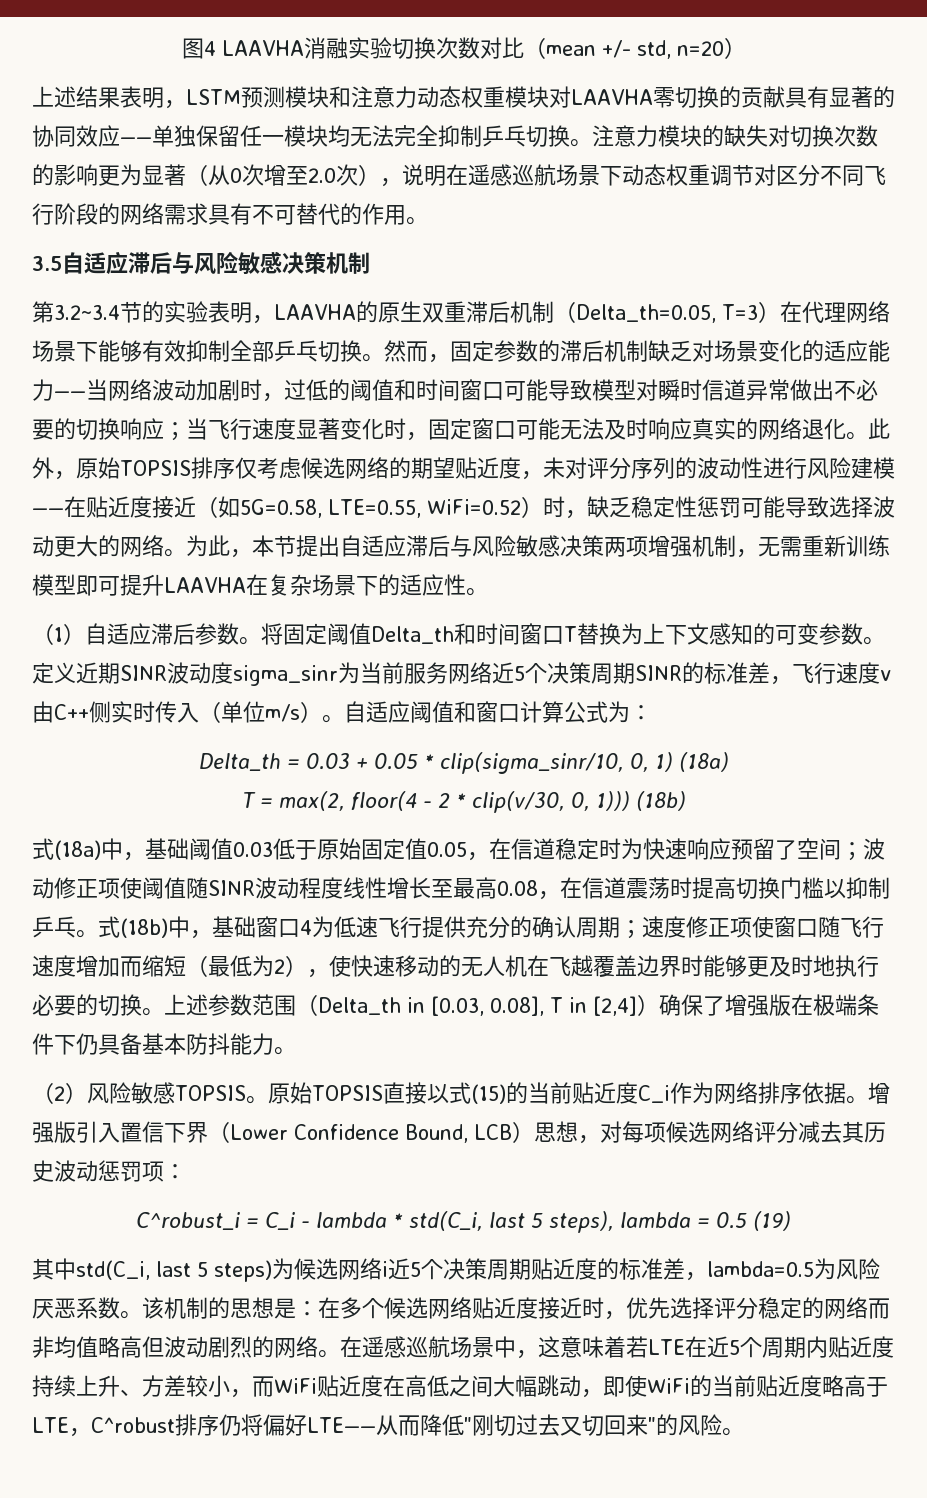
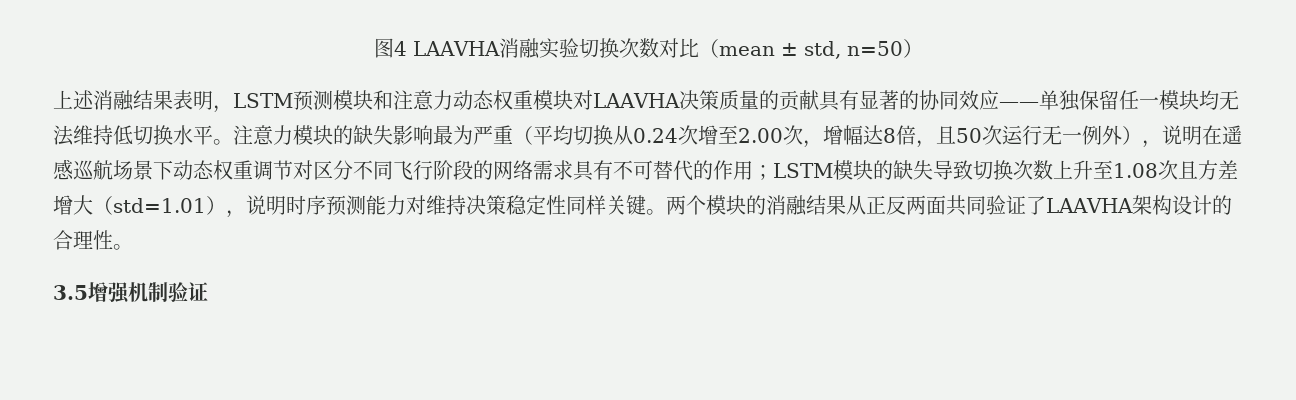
[601,40,724,59] +/- std, n=20 -> [780,41,903,59] ± std, n=50
(76, 97) none -> [93,90,134,111] 消融
[652,86,719,108] 零切换 -> [678,90,759,110] 决策质量
[394,125,570,147] 完全抑制乒乓切换 -> [73,125,213,145] 维持低切换水平
[768,125,878,147] [32,164,358,186] 对切换次数的影响更为显著（从0次增至2.0次 -> [393,125,1122,148] 影响最为严重（平均切换从0.24次增至2.00次，增幅达8倍，且50次运行无一例外
[406,217,428,225] [32,251,370,275] [32,301,890,324] [32,340,890,363] [32,379,878,402] [32,418,890,441] [32,457,895,480] [32,496,895,519] [32,535,890,558] [32,574,488,596] [32,623,885,645] [32,662,891,686] [32,701,652,723] [198,752,729,774] [241,791,686,813] [32,838,885,861] [32,877,890,900] [32,916,884,939] [32,955,879,978] [32,994,879,1016] [32,1033,296,1055] [32,1082,890,1104] [32,1121,886,1144] [32,1160,186,1182] [136,1211,791,1233] [32,1258,880,1282] [32,1297,890,1320] [32,1336,894,1359] [32,1375,888,1398] [32,1414,744,1437] 。 // 3.5自适应滞后与风险敏感决策机制 // 第3.2~3.4节的实验表明，LAAVHA的原生双重滞后机制（Delta_th=0.05, T=3）在代理网络场景下能够有效抑制全部乒乓切换。然而，固定参数的滞后机制缺乏对场景变化的适应能力——当网络波动加剧时，过低的阈值和时间窗口可能导致模型对瞬时信道异常做出不必要的切换响应；当飞行速度显著变化时，固定窗口可能无法及时响应真实的网络退化。此外，原始TOPSIS排序仅考虑候选网络的期望贴近度，未对评分序列的波动性进行风险建模——在贴近度接近（如5G=0.58, LTE=0.55, WiFi=0.52）时，缺乏稳定性惩罚可能导致选择波动更大的网络。为此，本节提出自适应滞后与风险敏感决策两项增强机制，无需重新训练模型即可提升LAAVHA在复杂场景下的适应性。 // （1）自适应滞后参数。将固定阈值Delta_th和时间窗口T替换为上下文感知的可变参数。定义近期SINR波动度sigma_sinr为当前服务网络近5个决策周期SINR的标准差，飞行速度v由C++侧实时传入（单位m/s）。自适应阈值和窗口计算公式为： // Delta_th = 0.03 + 0.05 * clip(sigma_sinr/10, 0, 1) (18a) // T = max(2, floor(4 - 2 * clip(v/30, 0, 1))) (18b) // 式(18a)中，基础阈值0.03低于原始固定值0.05，在信道稳定时为快速响应预留了空间；波动修正项使阈值随SINR波动程度线性增长至最高0.08，在信道震荡时提高切换门槛以抑制乒乓。式(18b)中，基础窗口4为低速飞行提供充分的确认周期；速度修正项使窗口随飞行速度增加而缩短（最低为2），使快速移动的无人机在飞越覆盖边界时能够更及时地执行必要的切换。上述参数范围（Delta_th in [0.03, 0.08], T in [2,4]）确保了增强版在极端条件下仍具备基本防抖能力。 // （2）风险敏感TOPSIS。原始TOPSIS直接以式(15)的当前贴近度C_i作为网络排序依据。增强版引入置信下界（Lower Confidence Bound, LCB）思想，对每项候选网络评分减去其历史波动惩罚项： // C^robust_i = C_i - lambda * std(C_i, last 5 steps), lambda = 0.5 (19) // 其中std(C_i, last 5 steps)为候选网络i近5个决策周期贴近度的标准差，lambda=0.5为风险厌恶系数。该机制的思想是：在多个候选网络贴近度接近时，优先选择评分稳定的网络而非均值略高但波动剧烈的网络。在遥感巡航场景中，这意味着若LTE在近5个周期内贴近度持续上升、方差较小，而WiFi贴近度在高低之间大幅跳动，即使WiFi的当前贴近度略高于LTE，C^robust排序仍将偏好LTE——从而降低"刚切过去又切回来"的风险。 -> [753,160,1238,180] [53,195,1232,218] [53,230,133,250] [53,282,208,304] ；LSTM模块的缺失导致切换次数上升至1.08次且方差增大（std=1.01），说明时序预测能力对维持决策稳定性同样关键。两个模块的消融结果从正反两面共同验证了LAAVHA架构设计的合理性。 // 3.5增强机制验证

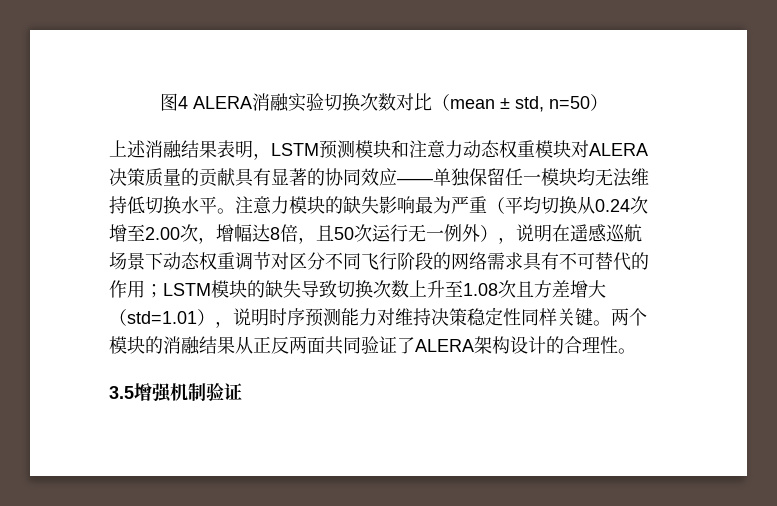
[412,41,500,56] LAAVHA -> [192,96,252,109] ALERA
[593,93,680,108] LAAVHA -> [589,143,648,156] ALERA
[1046,198,1133,213] LAAVHA -> [415,339,474,352] ALERA

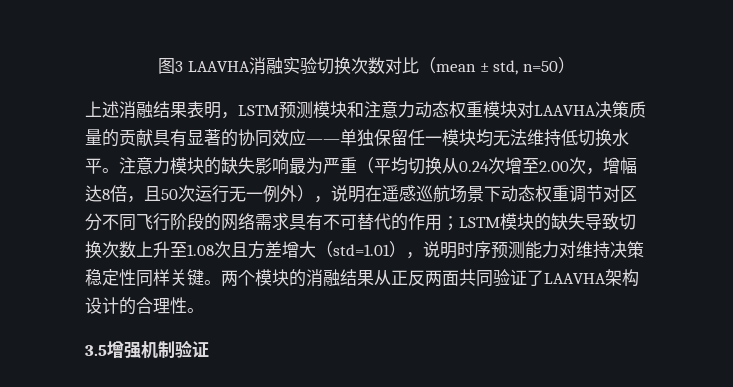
[177,96,252,109] 4 ALERA -> [175,61,250,72] 3 LAAVHA
[589,143,648,156] ALERA -> [534,105,596,116] LAAVHA
[415,339,474,352] ALERA -> [544,273,606,284] LAAVHA

